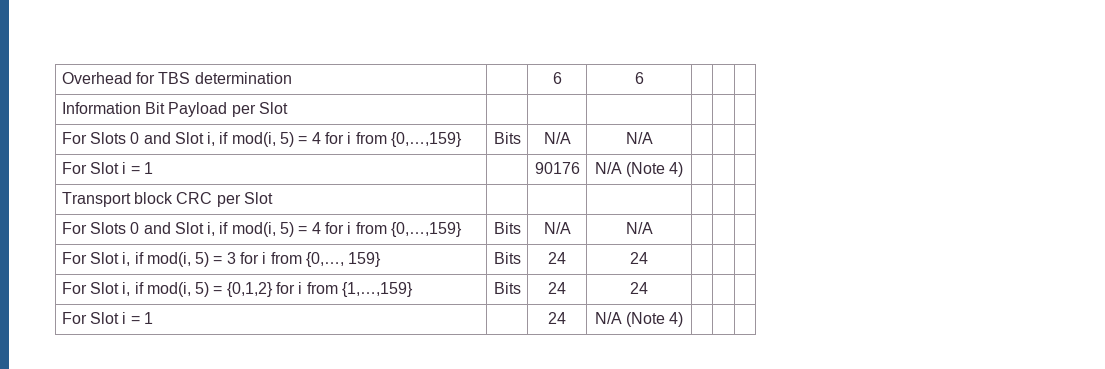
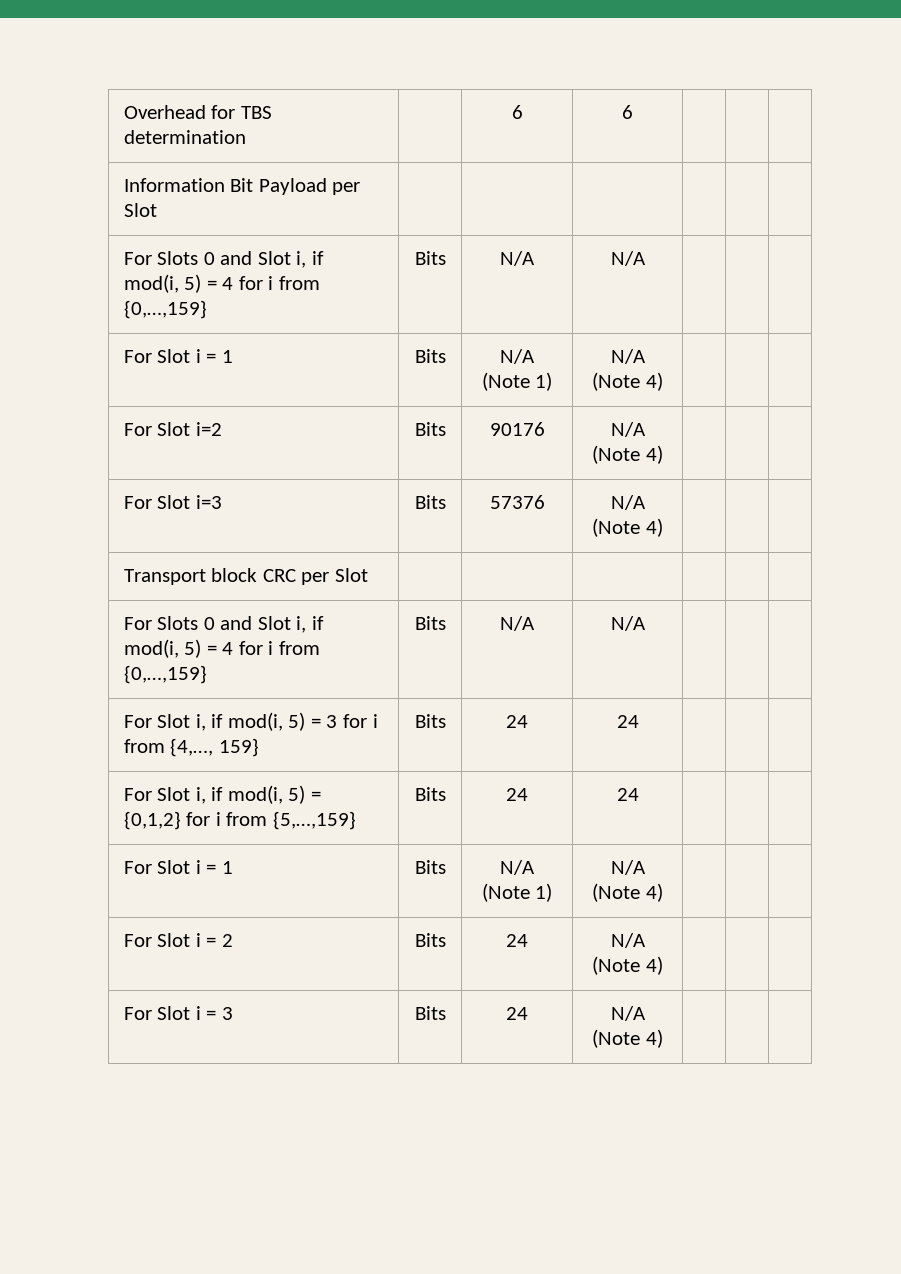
[534,162,580,174] | 90176 -> [414,349,446,363] [500,349,535,364] [481,372,553,391] [610,349,646,364] [592,372,663,391] [123,422,222,436] [414,422,446,436] [489,422,545,436] [610,422,646,437] [592,445,663,464] [123,495,222,509] [414,495,446,509] [489,495,545,509] Bits | N/A (Note 1) | N/A (Note 4) | | | // For Slot i=2 | Bits | 90176 | N/A (Note 4) | | | // For Slot i=3 | Bits | 57376
[306,252,345,267] {0,…, -> [170,738,214,757] {4,…,
[342,282,414,297] {1,…,159} -> [272,811,356,830] {5,…,159}
(153, 318) none -> [414,860,446,874] [500,860,535,875] [481,883,553,902] [610,860,646,875] [592,883,663,902] [123,933,233,947] [414,933,446,947] [506,934,528,947] [610,933,646,948] [592,956,663,975] [123,1006,233,1020] [414,1006,446,1020] Bits | N/A (Note 1) | N/A (Note 4) | | | // For Slot i = 2 | Bits | 24 | N/A (Note 4) | | | // For Slot i = 3 | Bits

